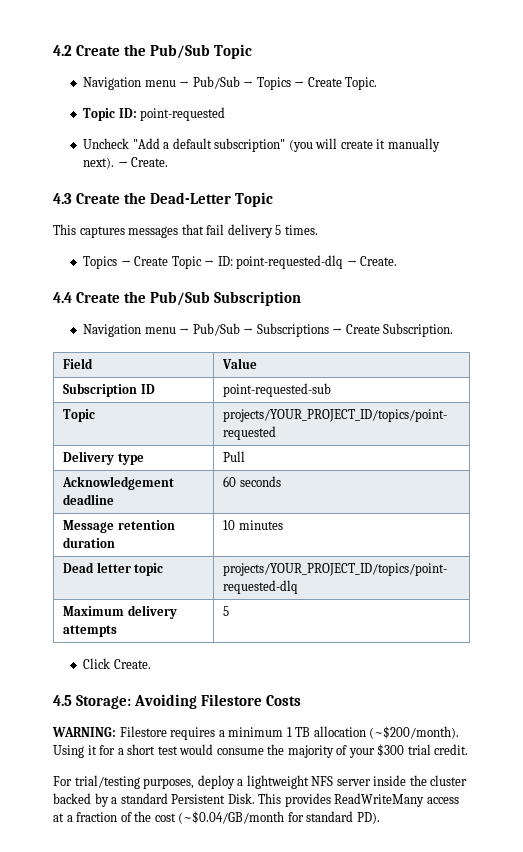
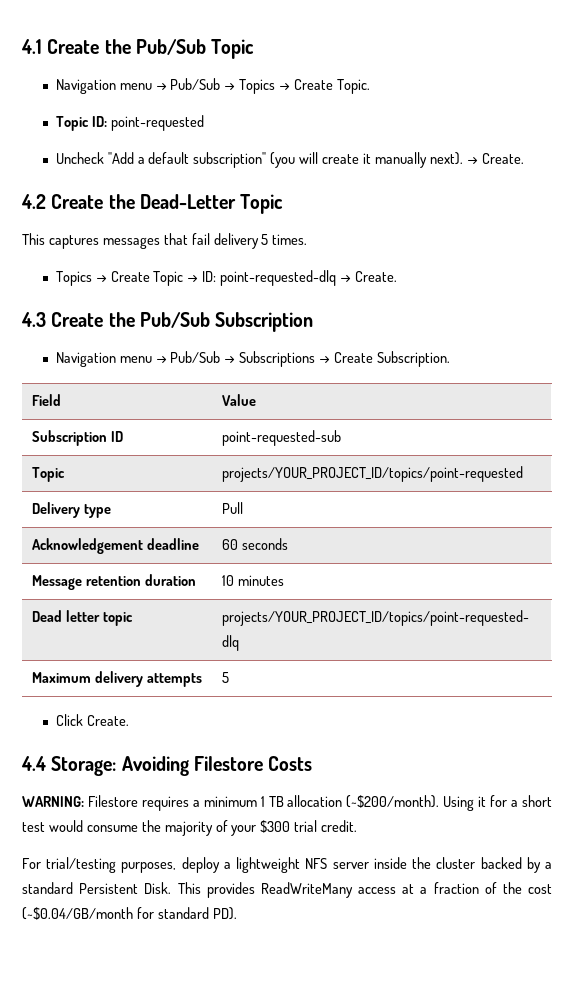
[53,45,72,56] 4.2 -> [21,39,42,54] 4.1
[53,193,72,204] 4.3 -> [21,194,46,209] 4.2
[53,292,72,303] 4.4 -> [21,312,46,327] 4.3
[53,695,72,706] 4.5 -> [21,756,46,771] 4.4

